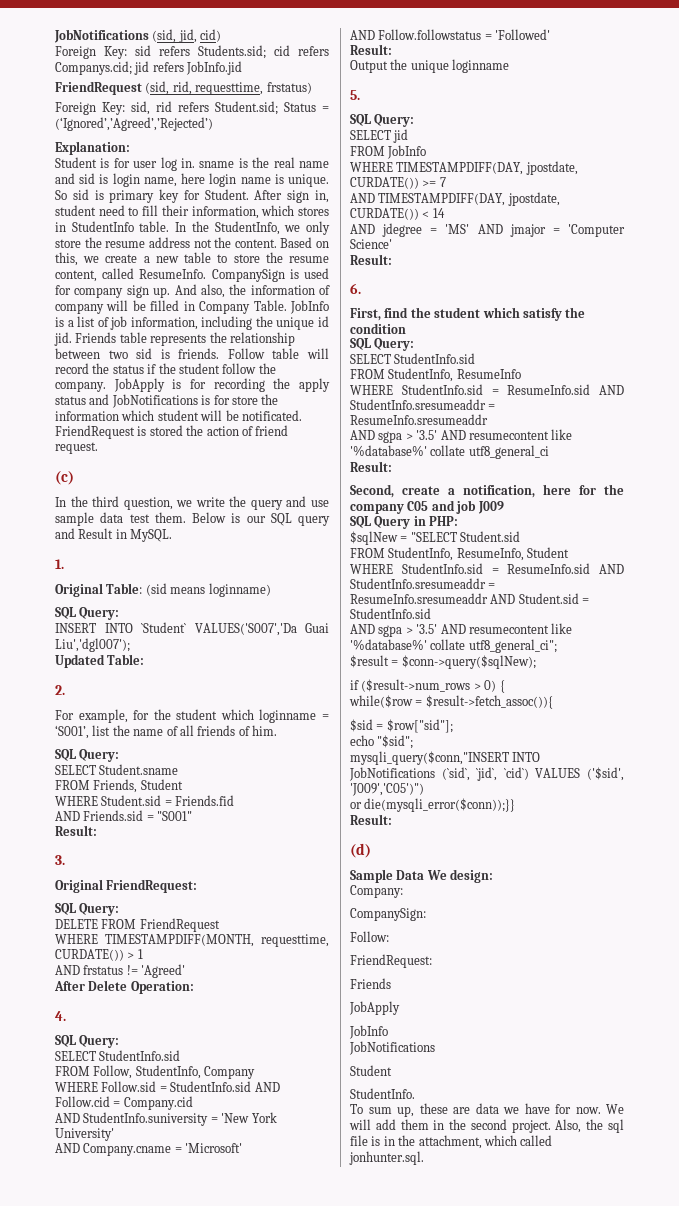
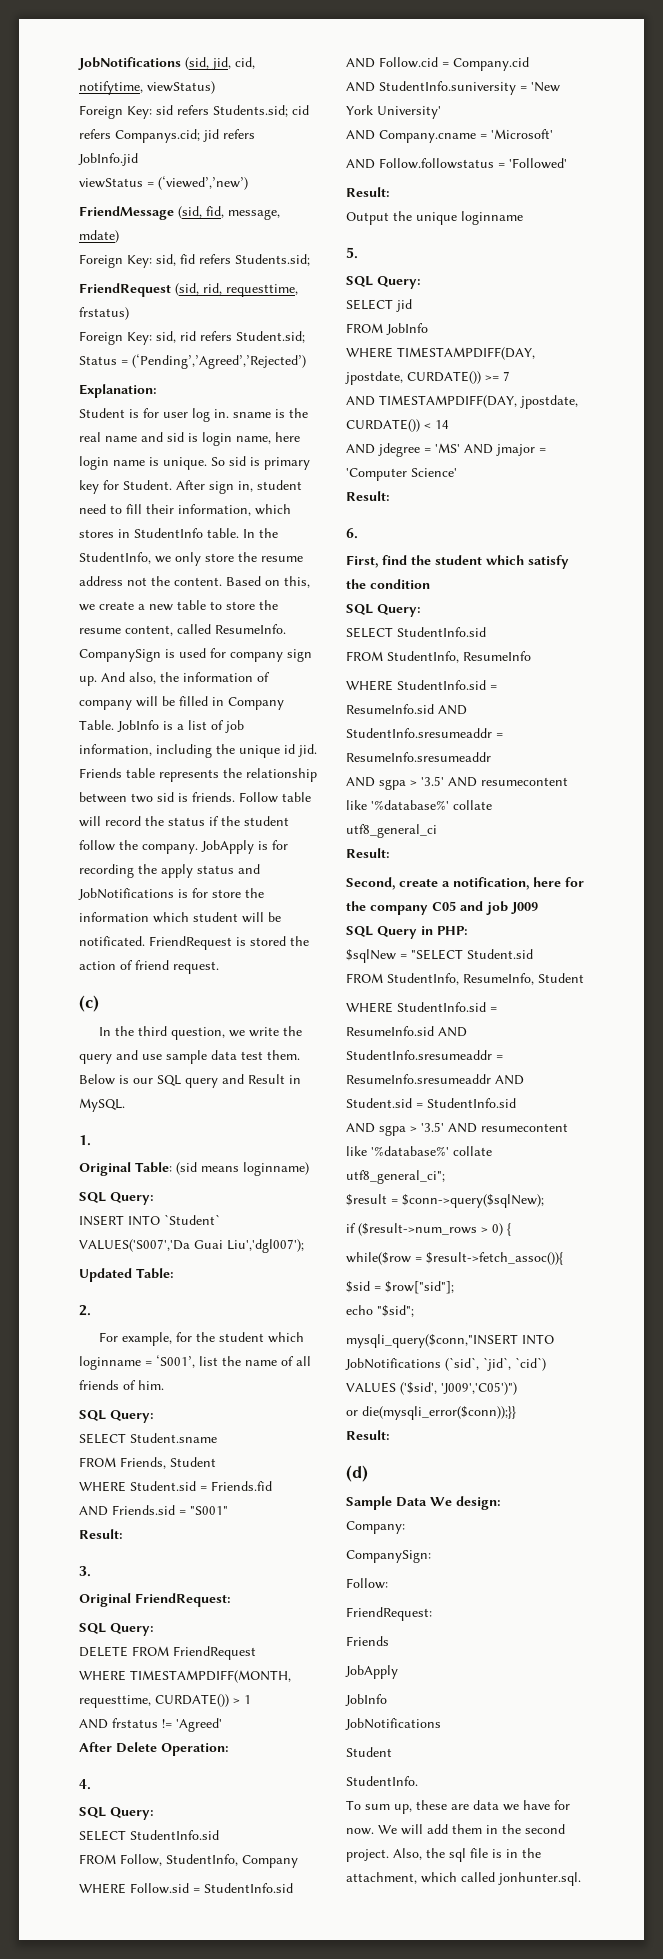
[200,29,222,42] cid) -> [235,57,255,69] [79,81,215,95] cid, notifytime, viewStatus)
(243, 68) none -> [79,176,248,190] [79,206,280,220] [79,230,119,243] [79,254,310,268] // viewStatus = (‘viewed’,’new’) // FriendMessage (sid, fid, message, mdate) // Foreign Key: sid, fid refers Students.sid;
[55,117,213,131] (‘Ignored’,’Agreed’,’Rejected’) -> [132,354,306,369] (‘Pending’,’Agreed’,’Rejected’)

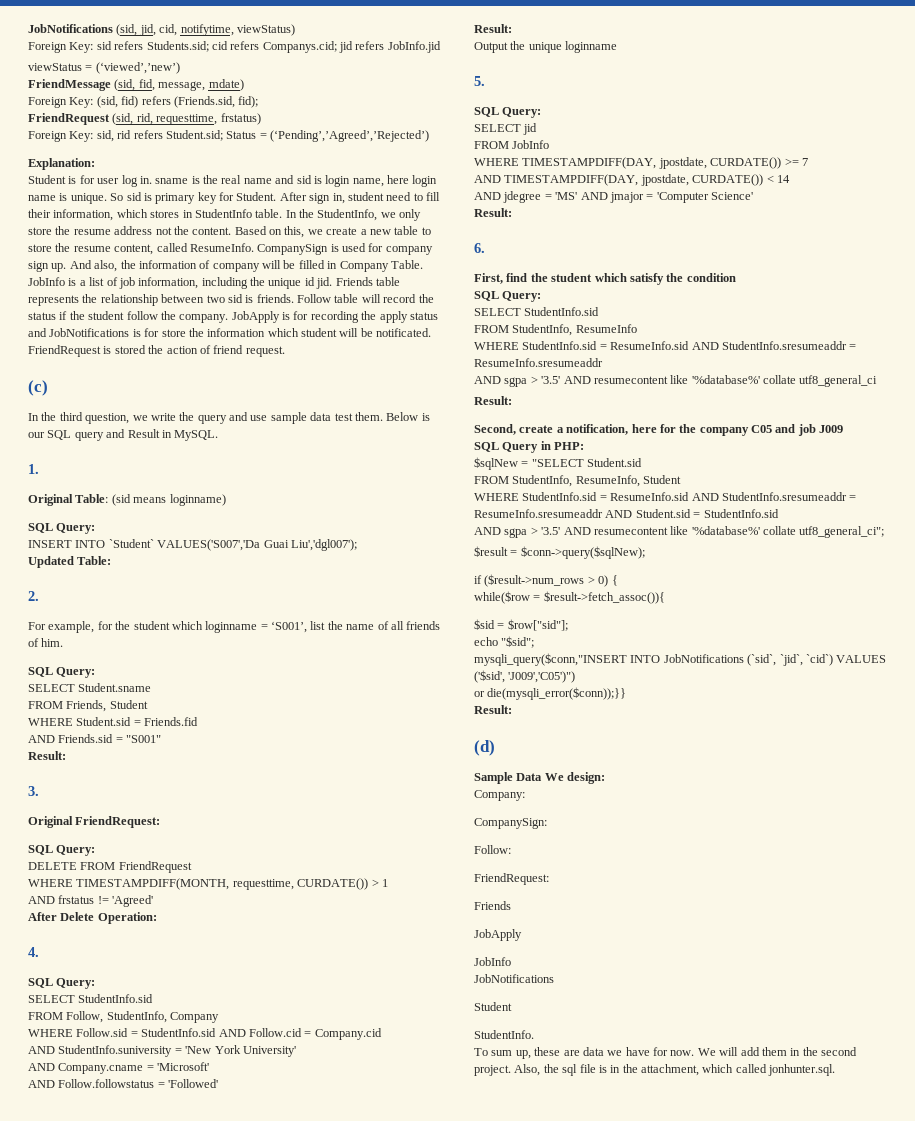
[156,254,310,266] sid, fid refers Students.sid; -> [96,96,259,108] (sid, fid) refers (Friends.sid, fid);

